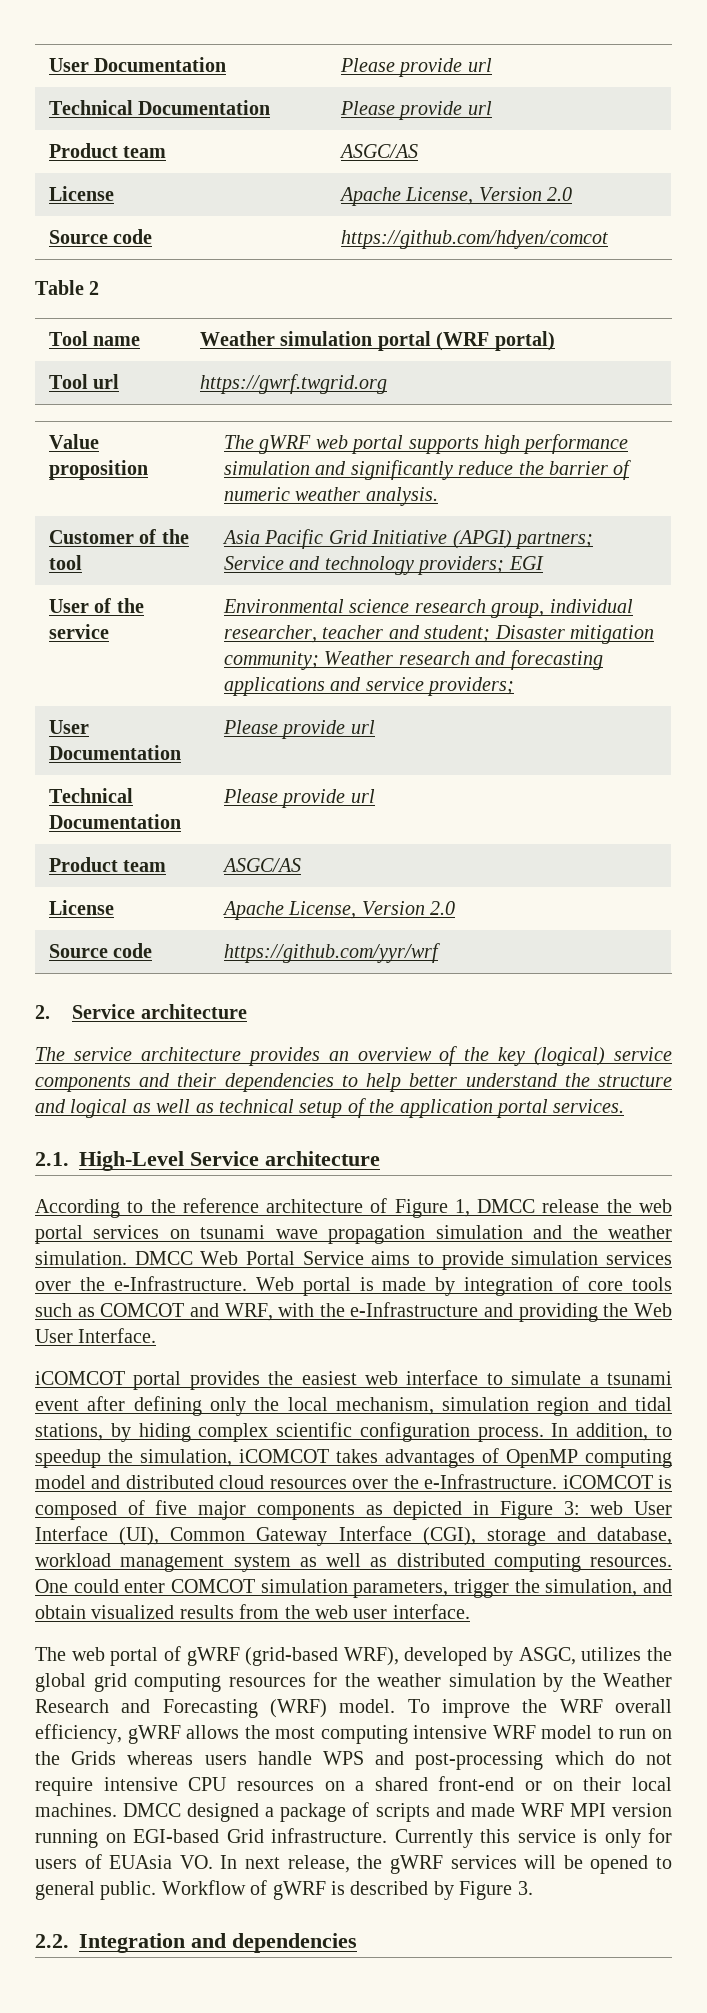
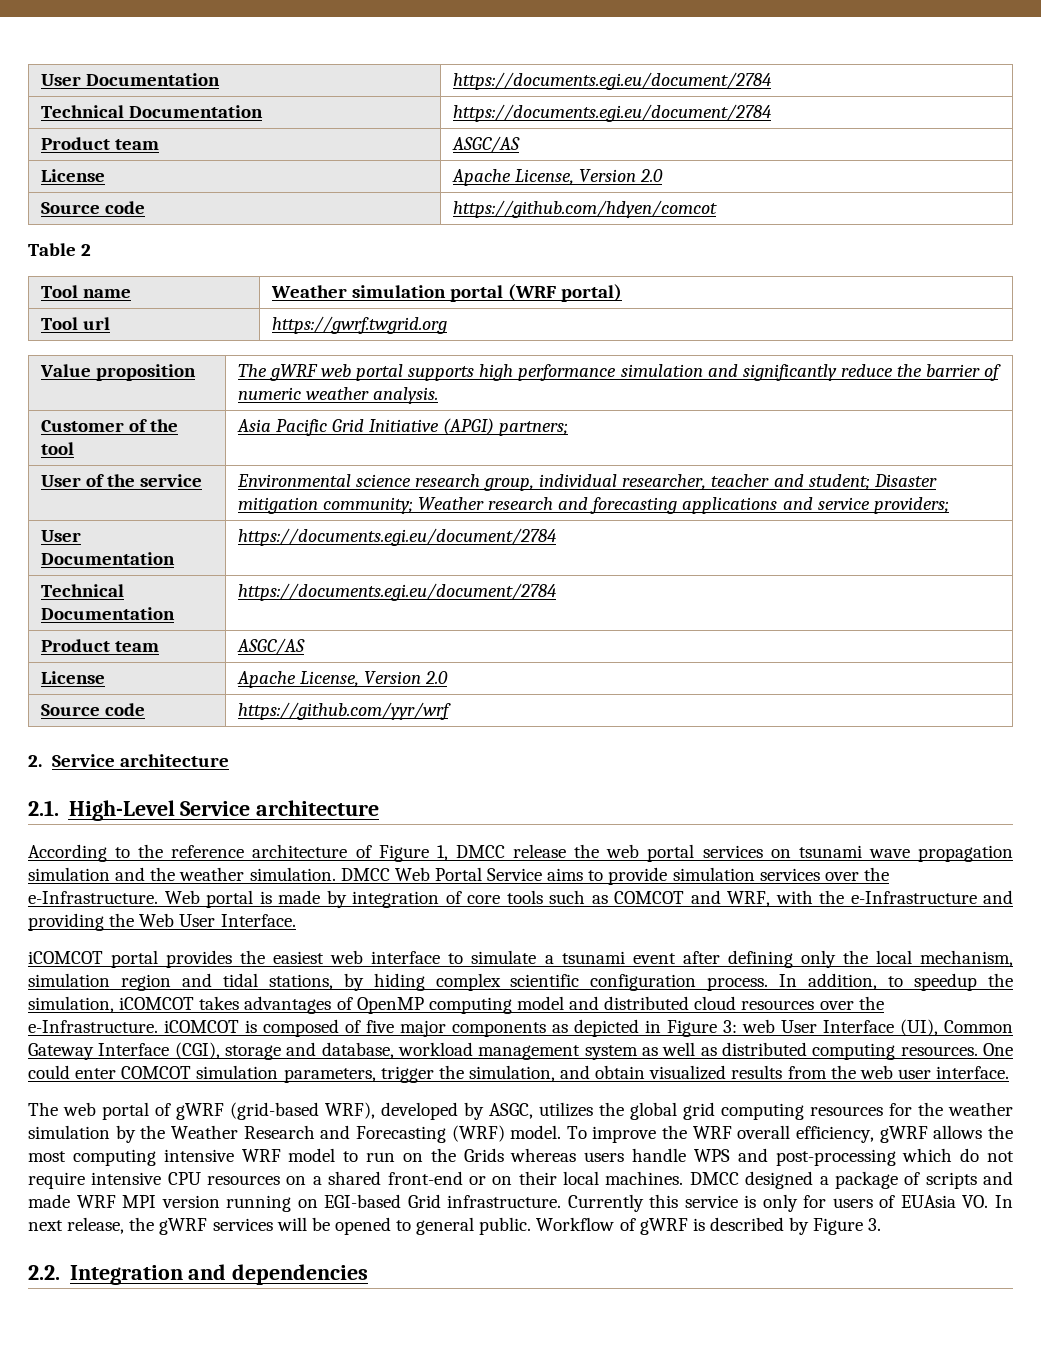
[48,57,227,72] [339,58,492,77] [48,100,271,115] [339,101,492,120] User Documentation | Please provide url // Technical Documentation | Please provide url -> [40,73,220,86] [452,72,771,90] [40,105,263,118] [452,104,771,122] User Documentation | https://documents.egi.eu/document/2784 // Technical Documentation | https://documents.egi.eu/document/2784
[223,556,544,575] Service and technology providers; EGI -> (569, 428) none
[222,720,375,739] [48,788,133,803] [48,814,181,829] [222,789,375,808] Please provide url // Technical Documentation | Please provide url -> [237,528,556,546] [40,584,124,597] [40,607,175,620] [237,583,556,601] https://documents.egi.eu/document/2784 // Technical Documentation | https://documents.egi.eu/document/2784
[35,1046,672,1066] [35,1073,672,1092] [35,1098,625,1118] // The service architecture provides an overview of the key (logical) service components and their dependencies to help better understand the structure and logical as well as technical setup of the application portal services. -> (229, 760) none

